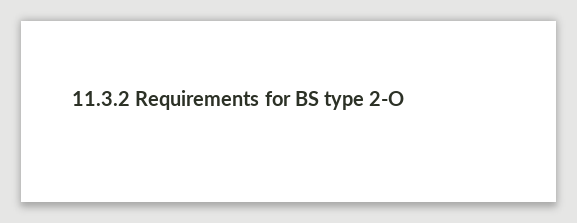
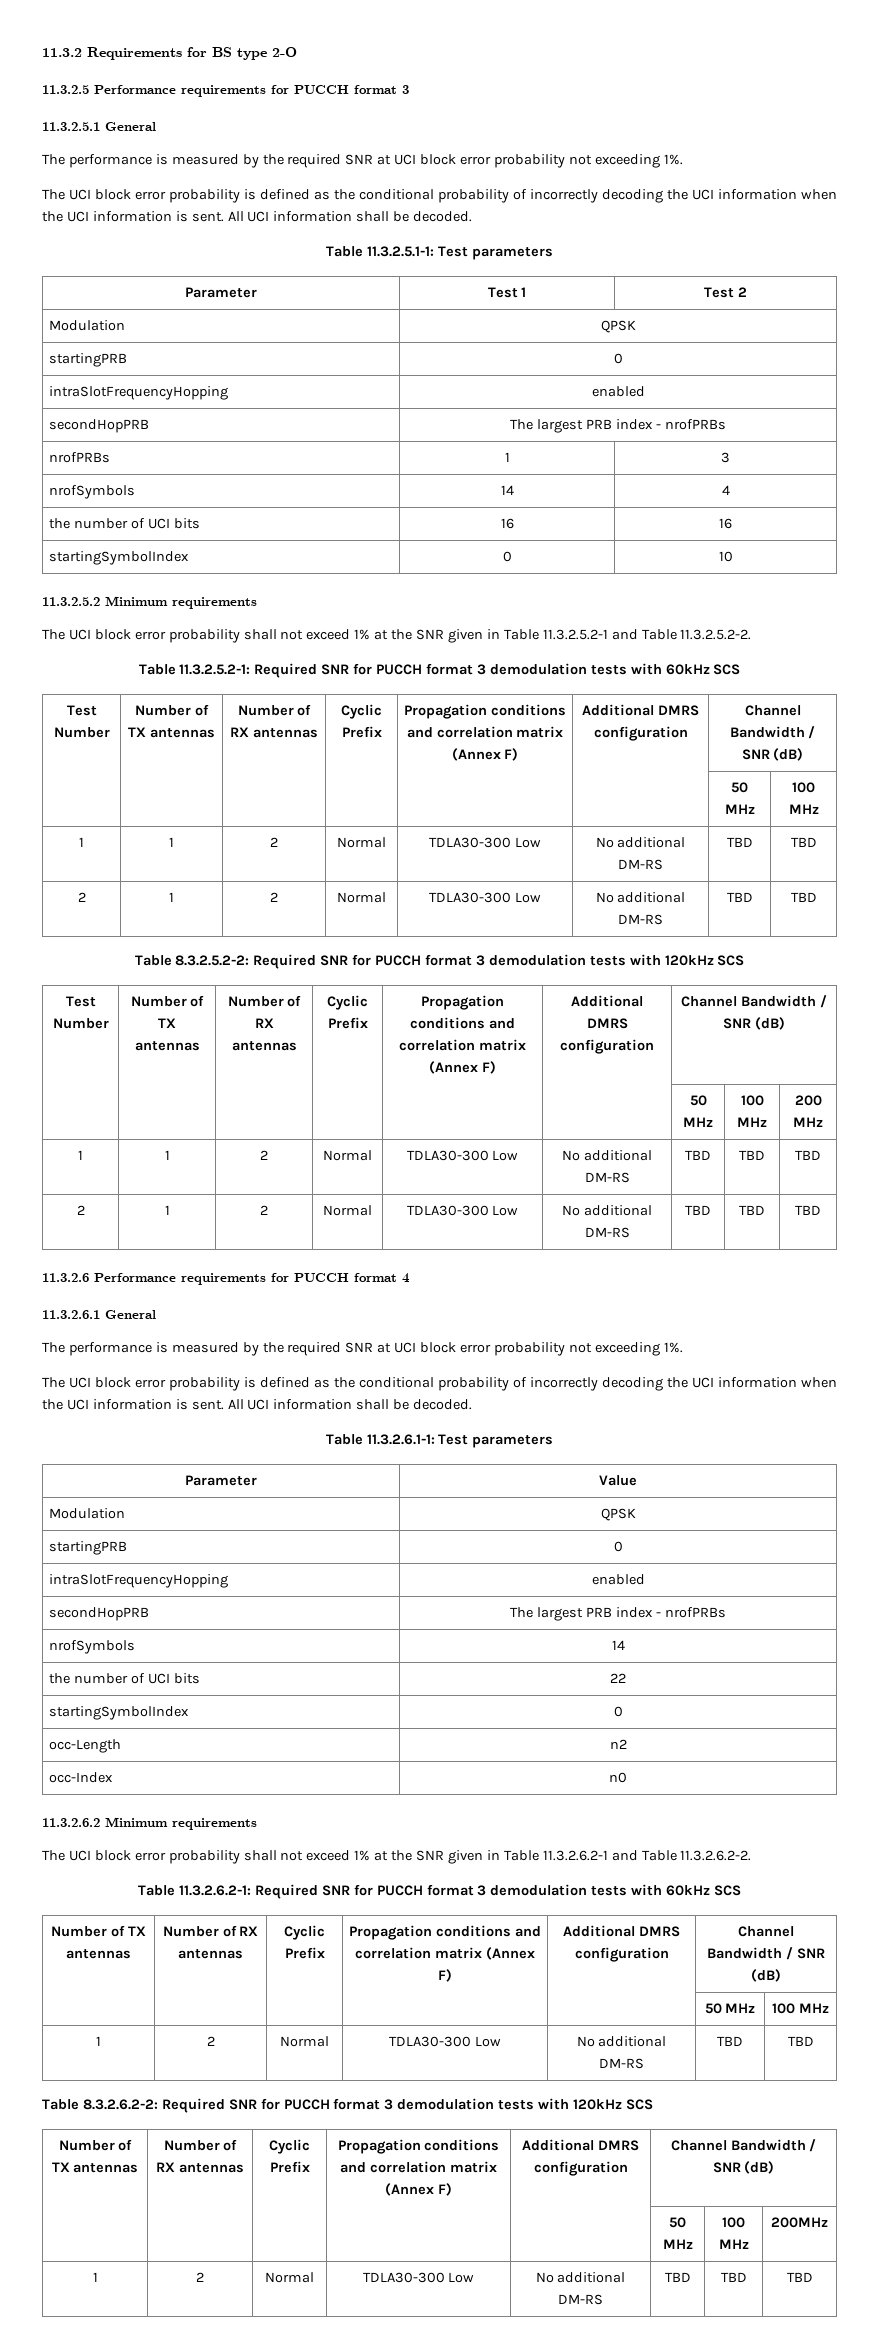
(405, 98) none -> [42,85,409,97] [42,122,156,131] [42,154,683,168] [42,189,837,203] [42,211,473,222] [326,246,553,260] [185,287,257,298] [487,287,527,298] [704,287,747,298] [48,320,125,331] [600,320,636,333] [48,353,127,367] [613,353,623,364] [48,386,228,400] [591,386,645,397] [48,419,149,433] [510,419,726,433] [48,452,110,463] [504,452,510,462] [721,452,730,463] [48,485,135,499] [500,485,514,495] [721,485,730,495] [48,518,200,529] [500,518,514,529] [719,518,732,529] [48,551,189,565] [502,551,512,562] [718,551,733,562] [42,596,257,609] [42,629,752,643] [138,663,741,678] [66,705,97,716] [53,727,110,738] [135,704,209,716] [128,727,215,738] [237,704,312,716] [230,727,318,738] [341,704,382,719] [341,726,382,738] [404,704,566,719] [406,726,564,738] [451,748,519,761] [582,704,699,716] [593,726,688,741] [744,705,801,716] [729,726,816,739] [741,748,804,761] [731,782,748,793] [724,804,755,814] [792,782,815,793] [788,804,819,814] [79,837,84,847] [169,837,174,847] [270,837,278,847] [337,837,386,848] [429,837,541,848] [595,837,686,848] [618,859,663,870] [726,837,753,847] [790,837,817,847] [77,892,86,902] [169,892,174,902] [270,892,278,902] [337,892,386,903] [429,892,541,903] [595,892,686,903] [618,914,663,925] [726,892,753,902] [790,892,817,902] [134,954,745,969] [65,996,96,1007] [52,1018,109,1029] [130,995,205,1007] [158,1018,176,1028] [134,1041,200,1051] [227,995,302,1007] [254,1018,274,1028] [231,1041,297,1051] [327,995,368,1010] [327,1017,368,1029] [421,995,504,1010] [410,1017,515,1029] [399,1039,526,1051] [429,1061,496,1074] [571,995,643,1007] [586,1018,628,1029] [560,1039,654,1054] [681,995,827,1008] [723,1017,785,1030] [689,1095,707,1106] [683,1117,713,1127] [740,1095,764,1106] [737,1117,767,1127] [794,1095,822,1106] [793,1117,823,1127] [78,1150,83,1160] [164,1150,170,1160] [260,1150,268,1160] [323,1150,372,1161] [406,1150,519,1161] [562,1150,652,1161] [584,1172,630,1183] [685,1150,711,1160] [739,1150,765,1160] [795,1150,821,1160] [76,1205,85,1215] [164,1205,170,1215] [260,1205,268,1215] [323,1205,372,1216] [406,1205,519,1216] [562,1205,652,1216] [584,1227,630,1238] [685,1205,711,1215] [739,1205,765,1215] [795,1205,821,1215] [42,1273,410,1285] [42,1310,156,1319] [42,1342,683,1356] [42,1377,837,1391] [42,1399,473,1410] [325,1434,554,1448] [185,1475,257,1486] [599,1475,637,1486] [48,1508,125,1519] [600,1508,636,1521] [48,1541,127,1555] [613,1541,623,1552] [48,1574,228,1588] [591,1574,645,1585] [48,1607,149,1621] [510,1607,726,1621] [48,1640,135,1654] [611,1640,625,1650] [48,1673,200,1684] [610,1673,626,1683] [48,1706,189,1720] [613,1706,623,1717] [48,1739,121,1753] [609,1739,627,1749] [48,1772,113,1783] [609,1772,627,1783] [42,1817,257,1830] [42,1850,752,1864] [138,1884,741,1899] [51,1925,146,1937] [66,1949,131,1959] [162,1925,259,1937] [178,1949,243,1959] [284,1925,325,1940] [284,1947,325,1959] [349,1925,541,1940] [355,1947,535,1960] [438,1969,452,1982] [563,1925,680,1937] [574,1947,669,1962] [738,1926,794,1937] [707,1947,825,1960] [751,1969,781,1982] [704,2003,756,2014] [772,2003,829,2014] [96,2036,101,2046] [206,2036,215,2046] [280,2036,329,2047] [389,2036,501,2047] [576,2036,667,2047] [599,2058,644,2069] [717,2036,743,2046] [787,2036,814,2046] [42,2098,653,2113] [58,2139,133,2151] [51,2162,139,2173] [163,2139,238,2151] [156,2162,244,2173] [269,2139,310,2154] [269,2161,310,2173] [337,2139,500,2154] [340,2161,497,2173] [385,2183,452,2196] [522,2139,639,2151] [533,2161,628,2176] [670,2139,817,2152] [712,2161,775,2174] [669,2217,686,2228] [662,2239,693,2249] [722,2217,745,2228] [718,2239,749,2249] [771,2217,828,2228] [92,2272,98,2282] [196,2272,204,2282] [265,2272,314,2283] [362,2272,475,2283] [535,2272,626,2283] [558,2294,603,2305] [664,2272,691,2282] [720,2272,747,2282] [786,2272,813,2282] // 11.3.2.5 Performance requirements for PUCCH format 3 // 11.3.2.5.1 General // The performance is measured by the required SNR at UCI block error probability not exceeding 1%. // The UCI block error probability is defined as the conditional probability of incorrectly decoding the UCI information when the UCI information is sent. All UCI information shall be decoded. // Table 11.3.2.5.1-1: Test parameters // Parameter | Test 1 | Test 2 // Modulation | QPSK // startingPRB | 0 // intraSlotFrequencyHopping | enabled // secondHopPRB | The largest PRB index - nrofPRBs // nrofPRBs | 1 | 3 // nrofSymbols | 14 | 4 // the number of UCI bits | 16 | 16 // startingSymbolIndex | 0 | 10 // 11.3.2.5.2 Minimum requirements // The UCI block error probability shall not exceed 1% at the SNR given in Table 11.3.2.5.2-1 and Table 11.3.2.5.2-2. // Table 11.3.2.5.2-1: Required SNR for PUCCH format 3 demodulation tests with 60kHz SCS // Test Number | Number of TX antennas | Number of RX antennas | Cyclic Prefix | Propagation conditions and correlation matrix (Annex F) | Additional DMRS configuration | Channel Bandwidth / SNR (dB) // | | | | | | 50 MHz | 100 MHz // 1 | 1 | 2 | Normal | TDLA30-300 Low | No additional DM-RS | TBD | TBD // 2 | 1 | 2 | Normal | TDLA30-300 Low | No additional DM-RS | TBD | TBD // Table 8.3.2.5.2-2: Required SNR for PUCCH format 3 demodulation tests with 120kHz SCS // Test Number | Number of TX antennas | Number of RX antennas | Cyclic Prefix | Propagation conditions and correlation matrix (Annex F) | Additional DMRS configuration | Channel Bandwidth / SNR (dB) // | | | | | | 50 MHz | 100 MHz | 200 MHz // 1 | 1 | 2 | Normal | TDLA30-300 Low | No additional DM-RS | TBD | TBD | TBD // 2 | 1 | 2 | Normal | TDLA30-300 Low | No additional DM-RS | TBD | TBD | TBD // 11.3.2.6 Performance requirements for PUCCH format 4 // 11.3.2.6.1 General // The performance is measured by the required SNR at UCI block error probability not exceeding 1%. // The UCI block error probability is defined as the conditional probability of incorrectly decoding the UCI information when the UCI information is sent. All UCI information shall be decoded. // Table 11.3.2.6.1-1: Test parameters // Parameter | Value // Modulation | QPSK // startingPRB | 0 // intraSlotFrequencyHopping | enabled // secondHopPRB | The largest PRB index - nrofPRBs // nrofSymbols | 14 // the number of UCI bits | 22 // startingSymbolIndex | 0 // occ-Length | n2 // occ-Index | n0 // 11.3.2.6.2 Minimum requirements // The UCI block error probability shall not exceed 1% at the SNR given in Table 11.3.2.6.2-1 and Table 11.3.2.6.2-2. // Table 11.3.2.6.2-1: Required SNR for PUCCH format 3 demodulation tests with 60kHz SCS // Number of TX antennas | Number of RX antennas | Cyclic Prefix | Propagation conditions and correlation matrix (Annex F) | Additional DMRS configuration | Channel Bandwidth / SNR (dB) // | | | | | 50 MHz | 100 MHz // 1 | 2 | Normal | TDLA30-300 Low | No additional DM-RS | TBD | TBD // Table 8.3.2.6.2-2: Required SNR for PUCCH format 3 demodulation tests with 120kHz SCS // Number of TX antennas | Number of RX antennas | Cyclic Prefix | Propagation conditions and correlation matrix (Annex F) | Additional DMRS configuration | Channel Bandwidth / SNR (dB) // | | | | | 50 MHz | 100 MHz | 200MHz // 1 | 2 | Normal | TDLA30-300 Low | No additional DM-RS | TBD | TBD | TBD

